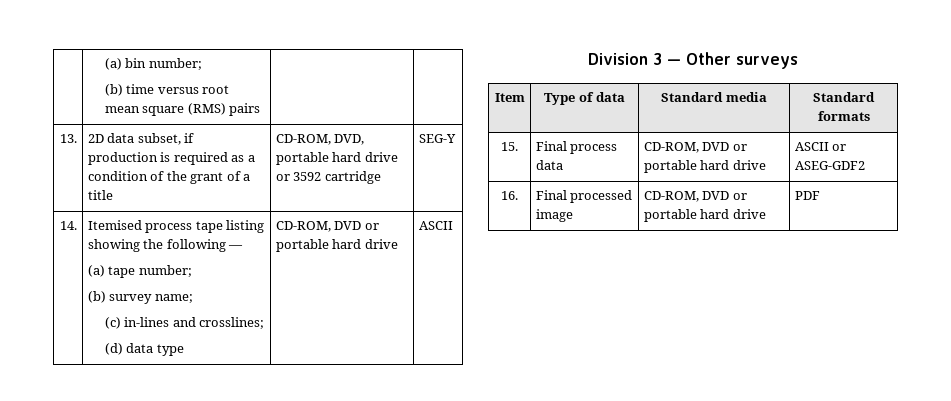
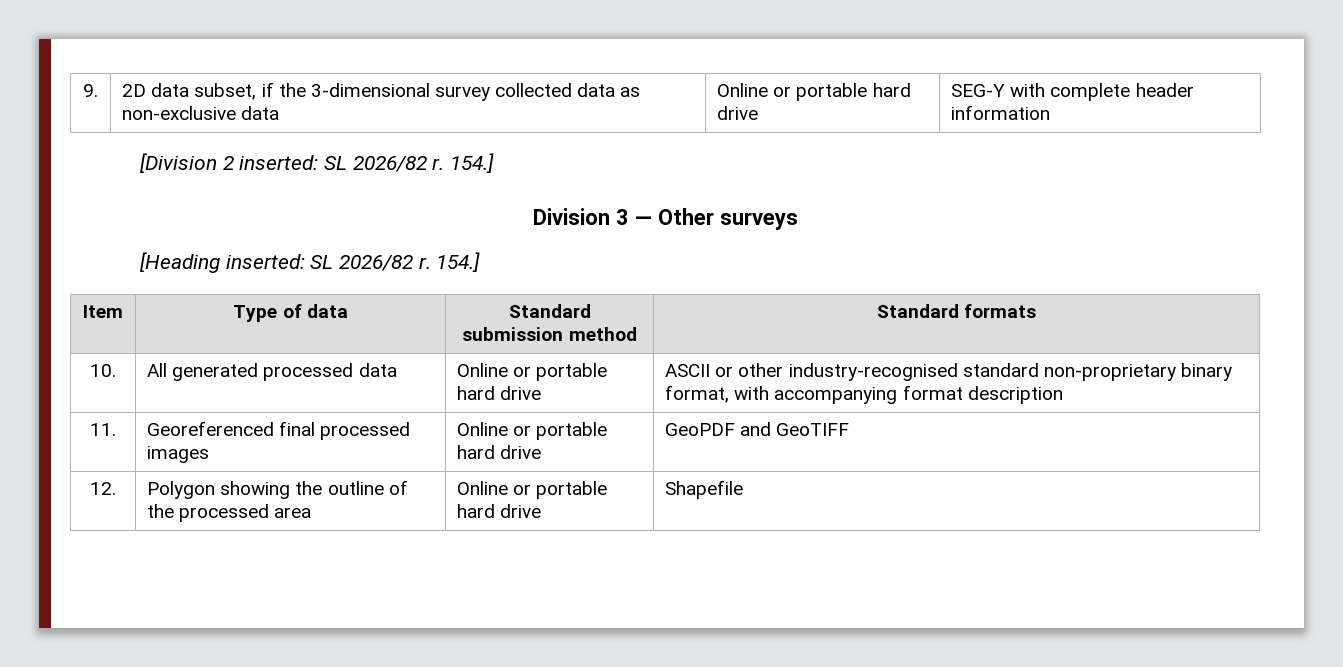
[104,58,202,70] [104,84,230,96] [104,103,261,116] [59,134,77,143] [87,133,195,145] [87,152,255,165] [87,171,251,184] [87,190,113,200] [275,134,365,145] [275,152,398,165] [275,171,381,184] [418,134,456,143] [59,221,77,230] [87,220,265,233] [87,239,244,252] [87,265,192,278] [87,291,193,304] [104,317,265,329] [104,343,184,356] [275,221,379,232] [275,239,398,252] [418,221,453,230] | (a) bin number; // (b) time versus root mean square (RMS) pairs | | // 13. | 2D data subset, if production is required as a condition of the grant of a title | CD-ROM, DVD, portable hard drive or 3592 cartridge | SEG-Y // 14. | Itemised process tape listing showing the following — // (a) tape number; // (b) survey name; // (c) in-lines and crosslines; // (d) data type | CD-ROM, DVD or portable hard drive | ASCII -> [83,84,98,97] [122,82,641,101] [122,106,280,120] [717,83,911,101] [717,106,759,120] [951,83,1194,101] [951,105,1051,120] [138,153,494,173] 9. | 2D data subset, if the 3-dimensional survey collected data as non-exclusive data | Online or portable hard drive | SEG-Y with complete header information // [Division 2 inserted: SL 2026/82 r. 154.]
(798, 62) none -> [138,252,481,273] // [Heading inserted: SL 2026/82 r. 154.]
[725,92,767,102] media -> [462,327,637,341] submission method
[501,142,518,151] [535,141,618,154] [535,160,563,170] [643,142,730,153] 15. | Final process data | CD-ROM, DVD -> [90,364,116,377] [147,363,397,381] [457,363,509,377] 10. | All generated processed data | Online
[794,161,865,170] [501,191,518,200] [535,190,633,203] [535,209,573,222] [643,191,747,202] [643,209,766,222] [794,191,820,200] ASEG-GDF2 // 16. | Final processed image | CD-ROM, DVD or portable hard drive | PDF -> [738,363,1232,381] [665,385,1063,404] [90,423,116,436] [147,421,411,440] [147,446,210,463] [457,422,608,440] [457,445,542,459] [665,422,850,436] [90,482,116,495] [147,480,408,499] [147,504,312,522] [457,481,608,499] [457,504,542,518] [665,480,744,499] other industry-recognised standard non-proprietary binary format, with accompanying format description // 11. | Georeferenced final processed images | Online or portable hard drive | GeoPDF and GeoTIFF // 12. | Polygon showing the outline of the processed area | Online or portable hard drive | Shapefile

